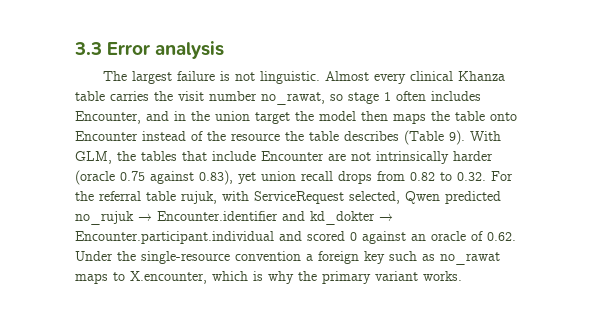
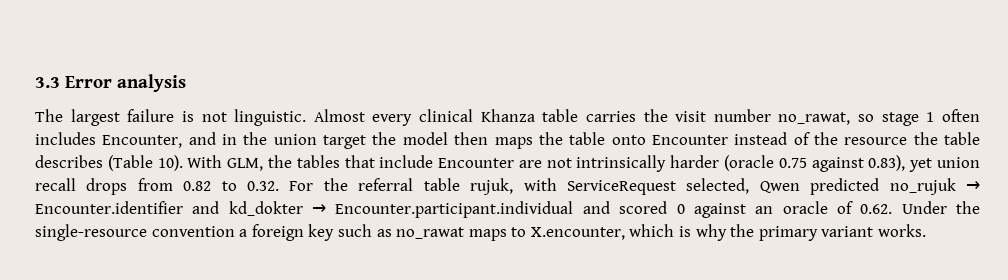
[449,130,465,145] 9). -> [157,155,183,171] 10).

